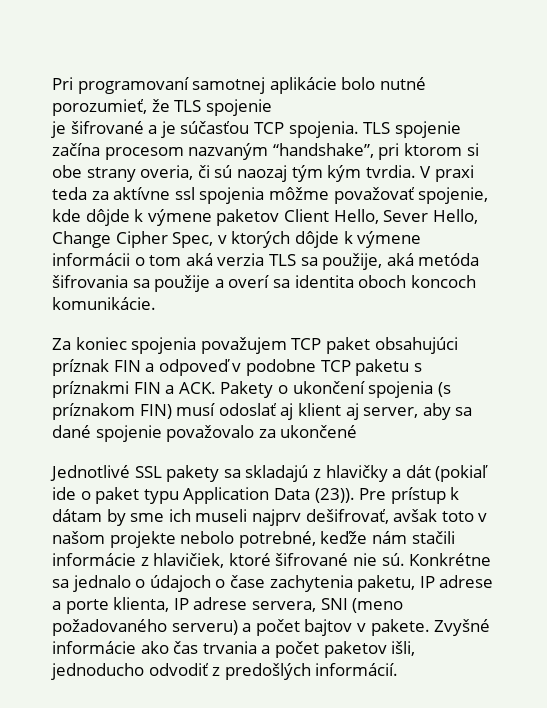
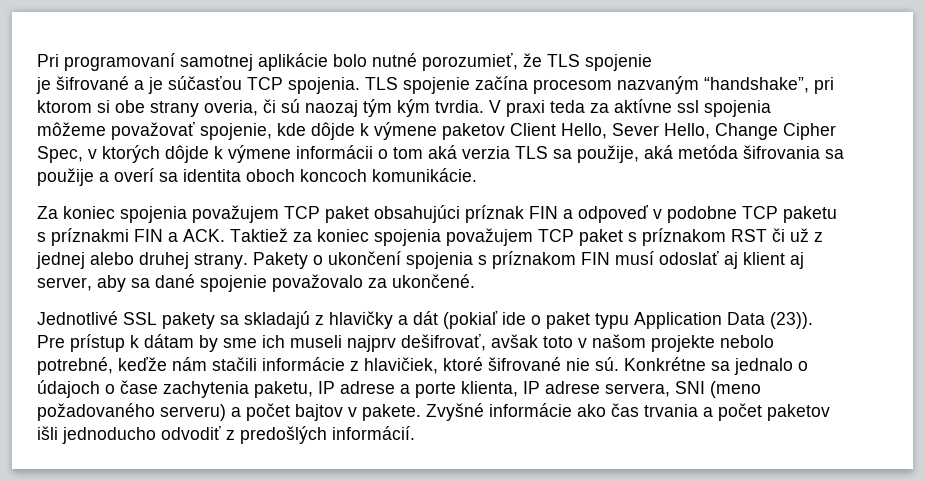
[268,187,329,200] môžme -> [37,122,106,136] môžeme
(216, 388) none -> [230,228,823,246] [36,252,248,269] Taktiež za koniec spojenia považujem TCP paket s príznakom RST či už z jednej alebo druhej strany.
[437,382,451,397] [52,403,172,420] (s príznakom FIN) -> [478,251,610,269] s príznakom FIN
[280,425,358,438] ukončené -> [392,274,475,288] ukončené.
[391,641,416,656] išli, -> [37,426,58,440] išli

